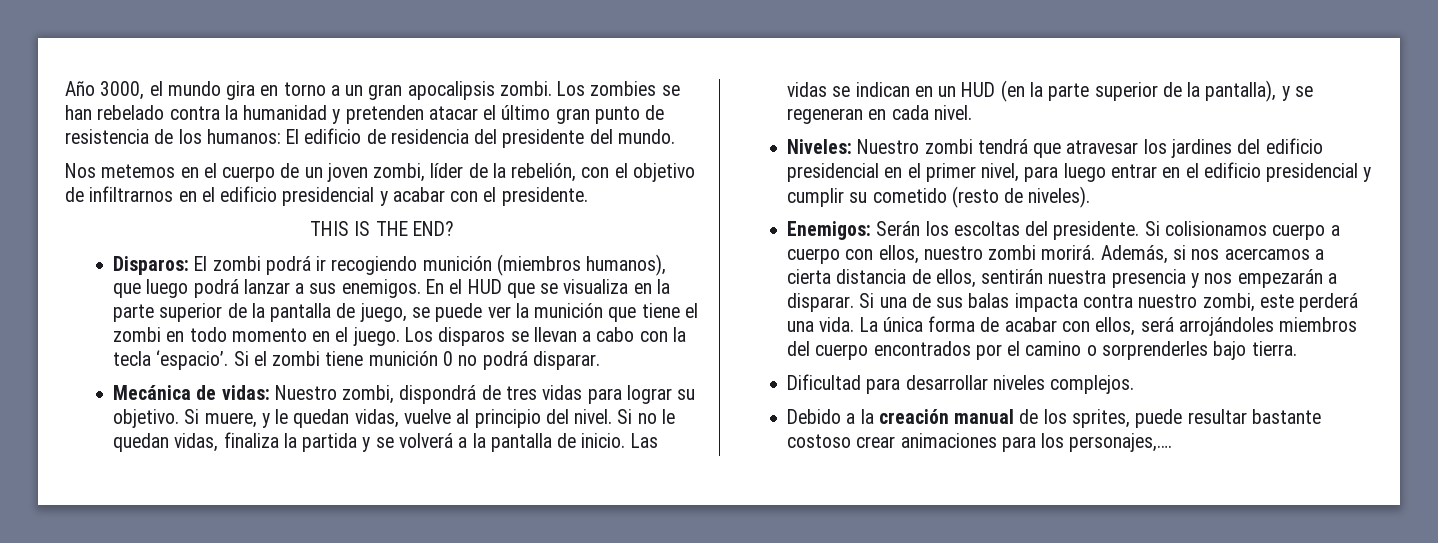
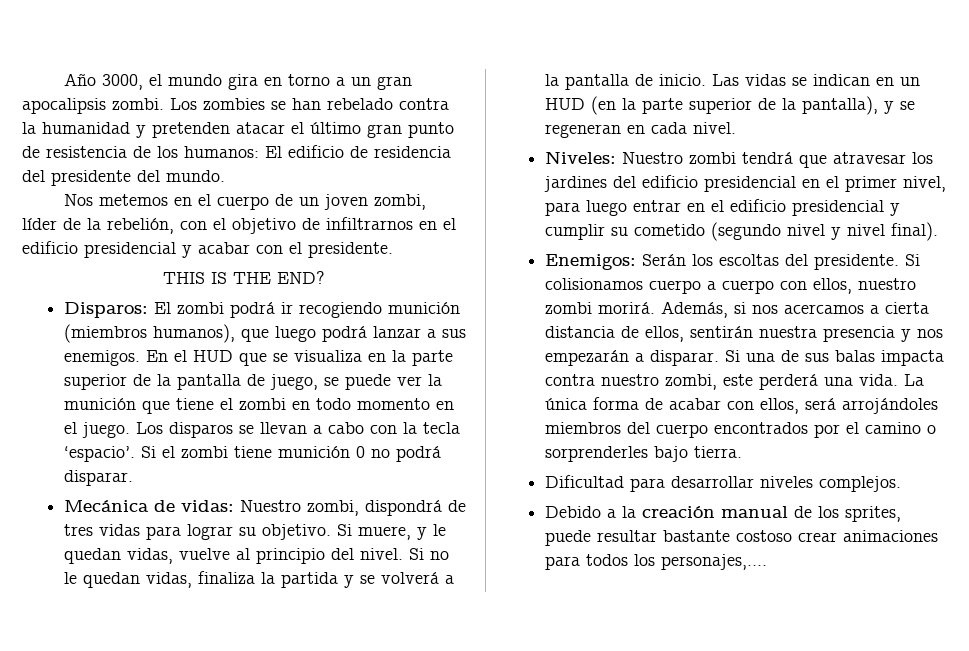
[951,186,1091,208] (resto de niveles). -> [710,222,938,241] (segundo nivel y nivel final).
(1036, 444) none -> [585,554,628,566] todos

